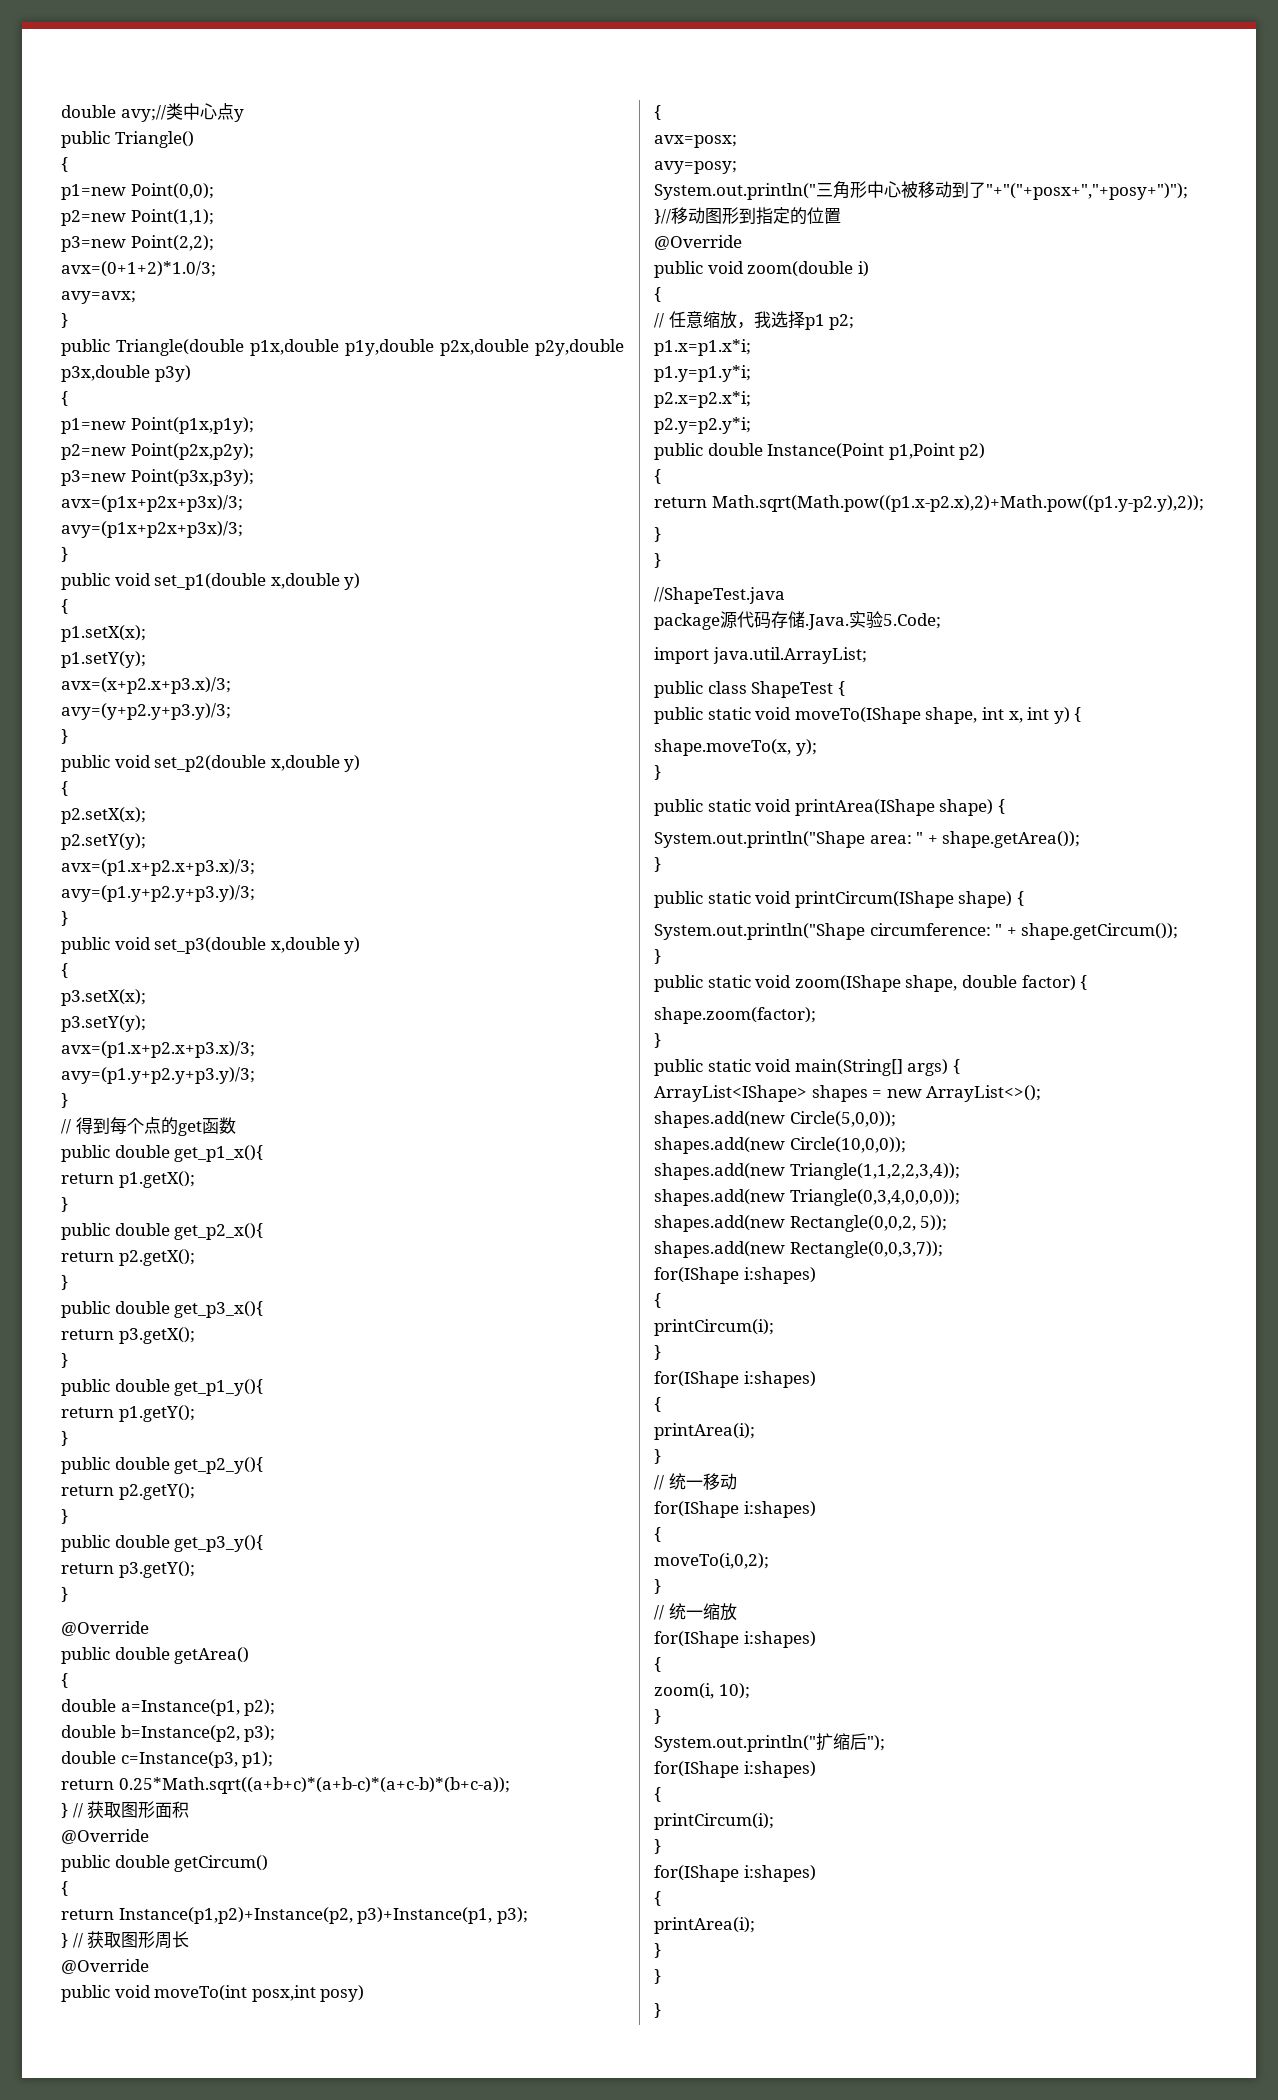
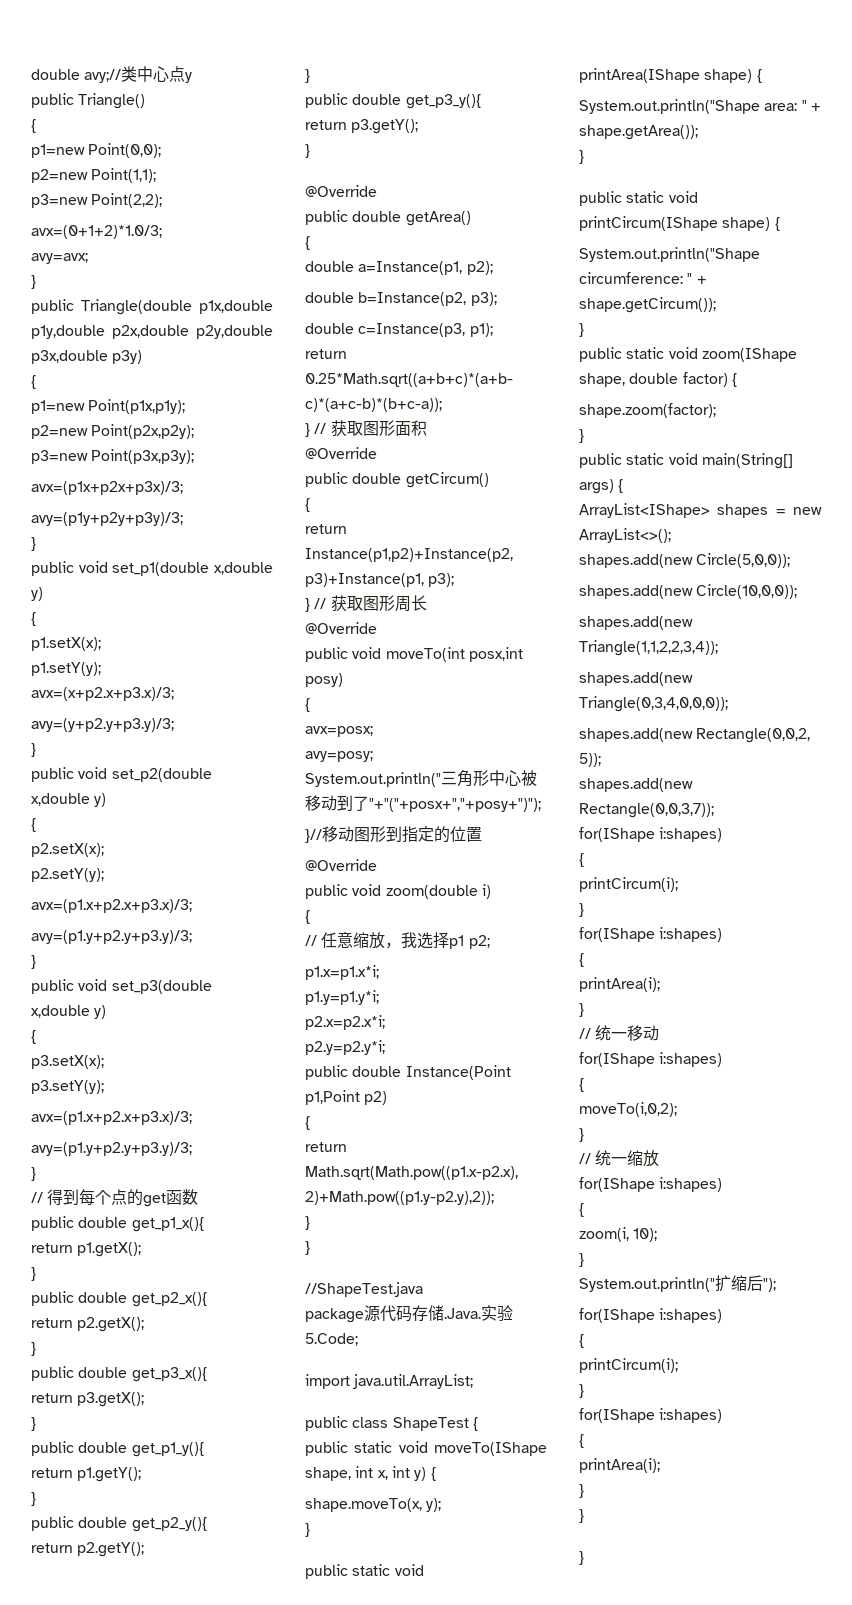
[61,521,243,538] avy=(p1x+p2x+p3x)/3; -> [31,512,183,526] avy=(p1y+p2y+p3y)/3;

